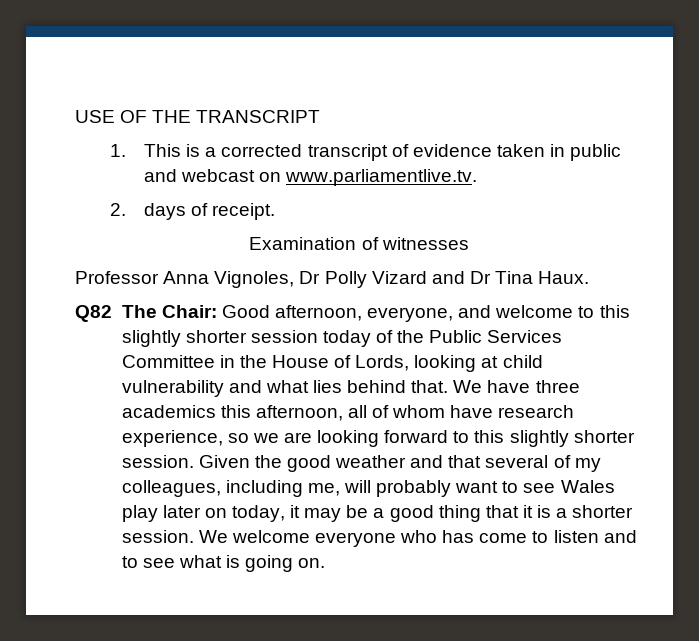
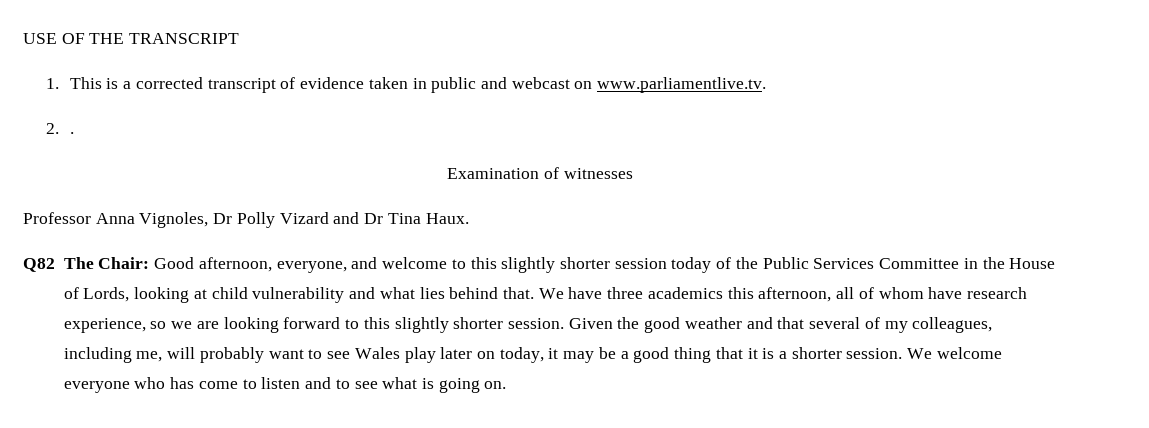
[144,203,276,220] days of receipt. -> [69,132,74,134] .

